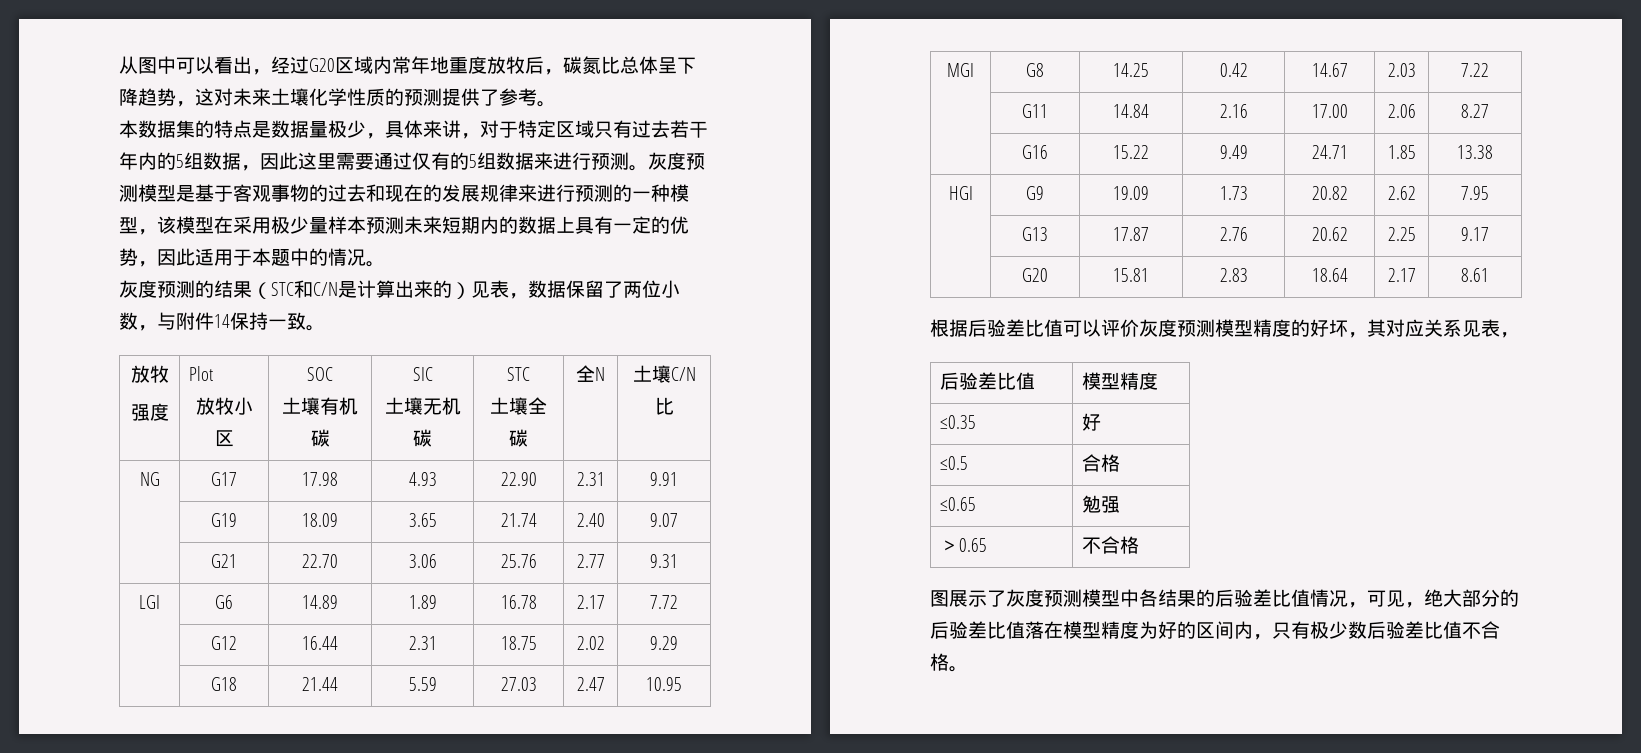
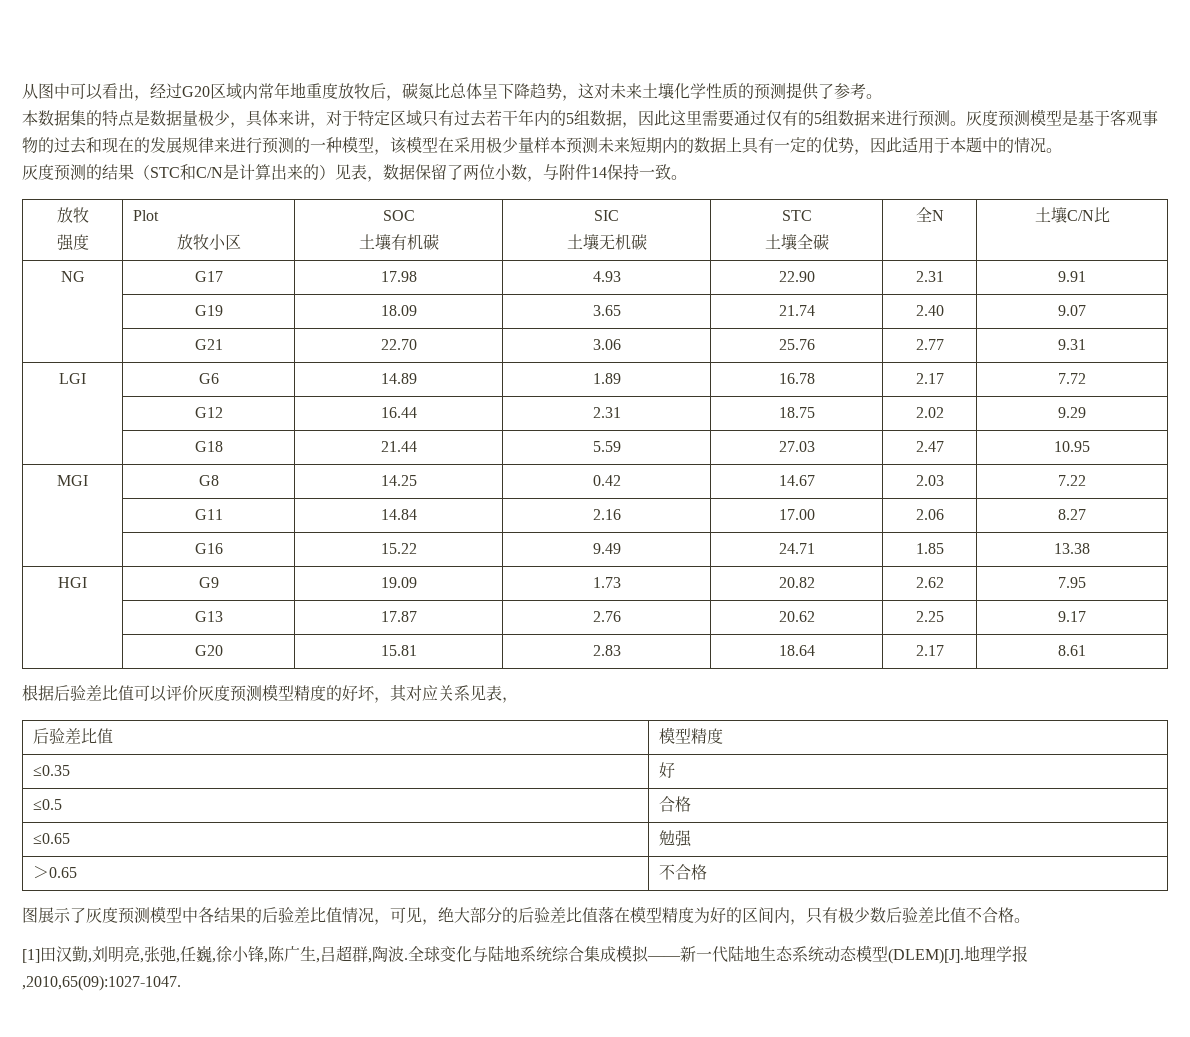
(968, 669) none -> [22,945,1028,964] [22,975,181,991] // [1]田汉勤,刘明亮,张弛,任巍,徐小锋,陈广生,吕超群,陶波.全球变化与陆地系统综合集成模拟——新一代陆地生态系统动态模型(DLEM)[J].地理学报,2010,65(09):1027-1047.

